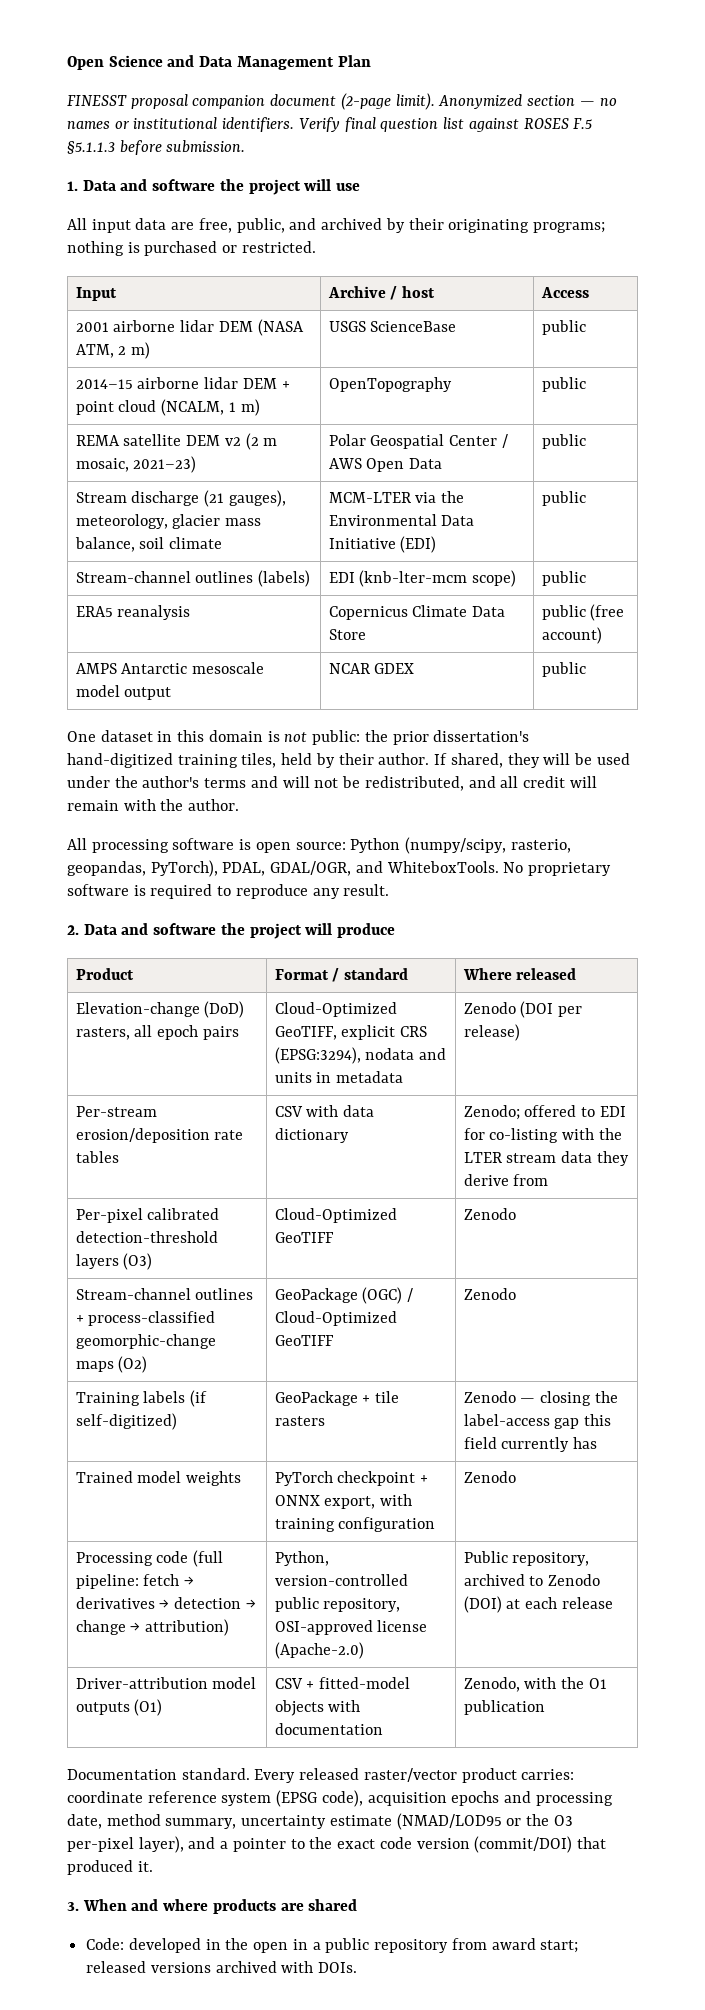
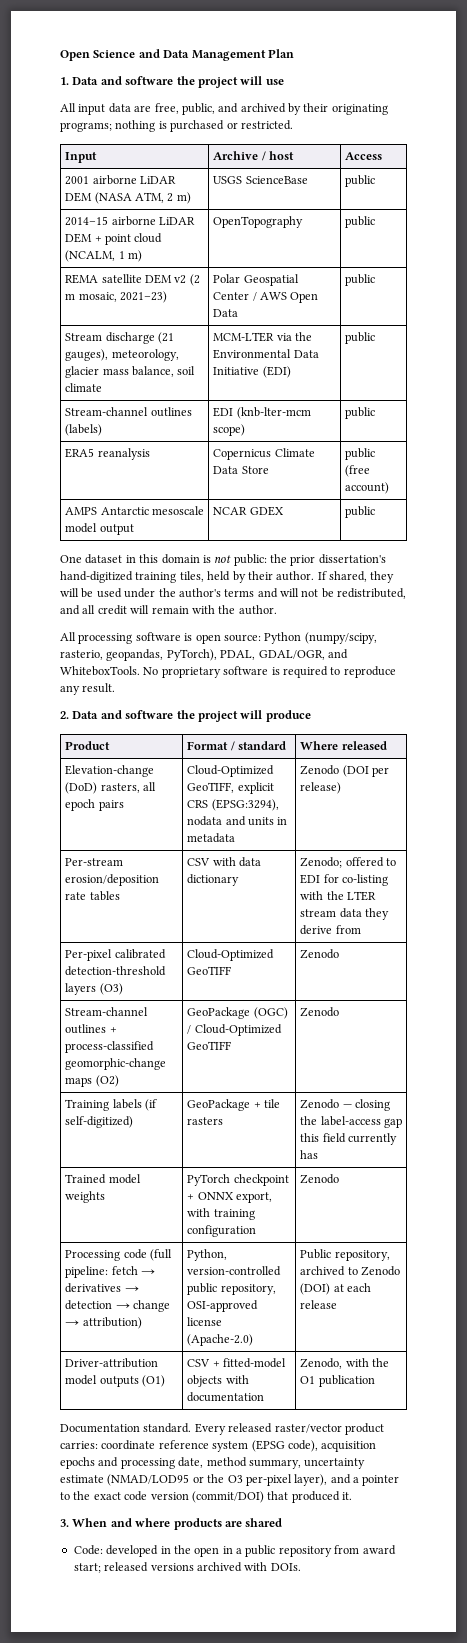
[67,93,617,110] [67,117,593,132] [67,140,246,155] // FINESST proposal companion document (2-page limit). Anonymized section — no names or institutional identifiers. Verify final question list against ROSES F.5 §5.1.1.3 before submission. -> (294, 53) none
[180,320,215,332] lidar -> [139,176,176,184] LiDAR
[204,377,239,389] lidar -> [158,217,195,225] LiDAR

